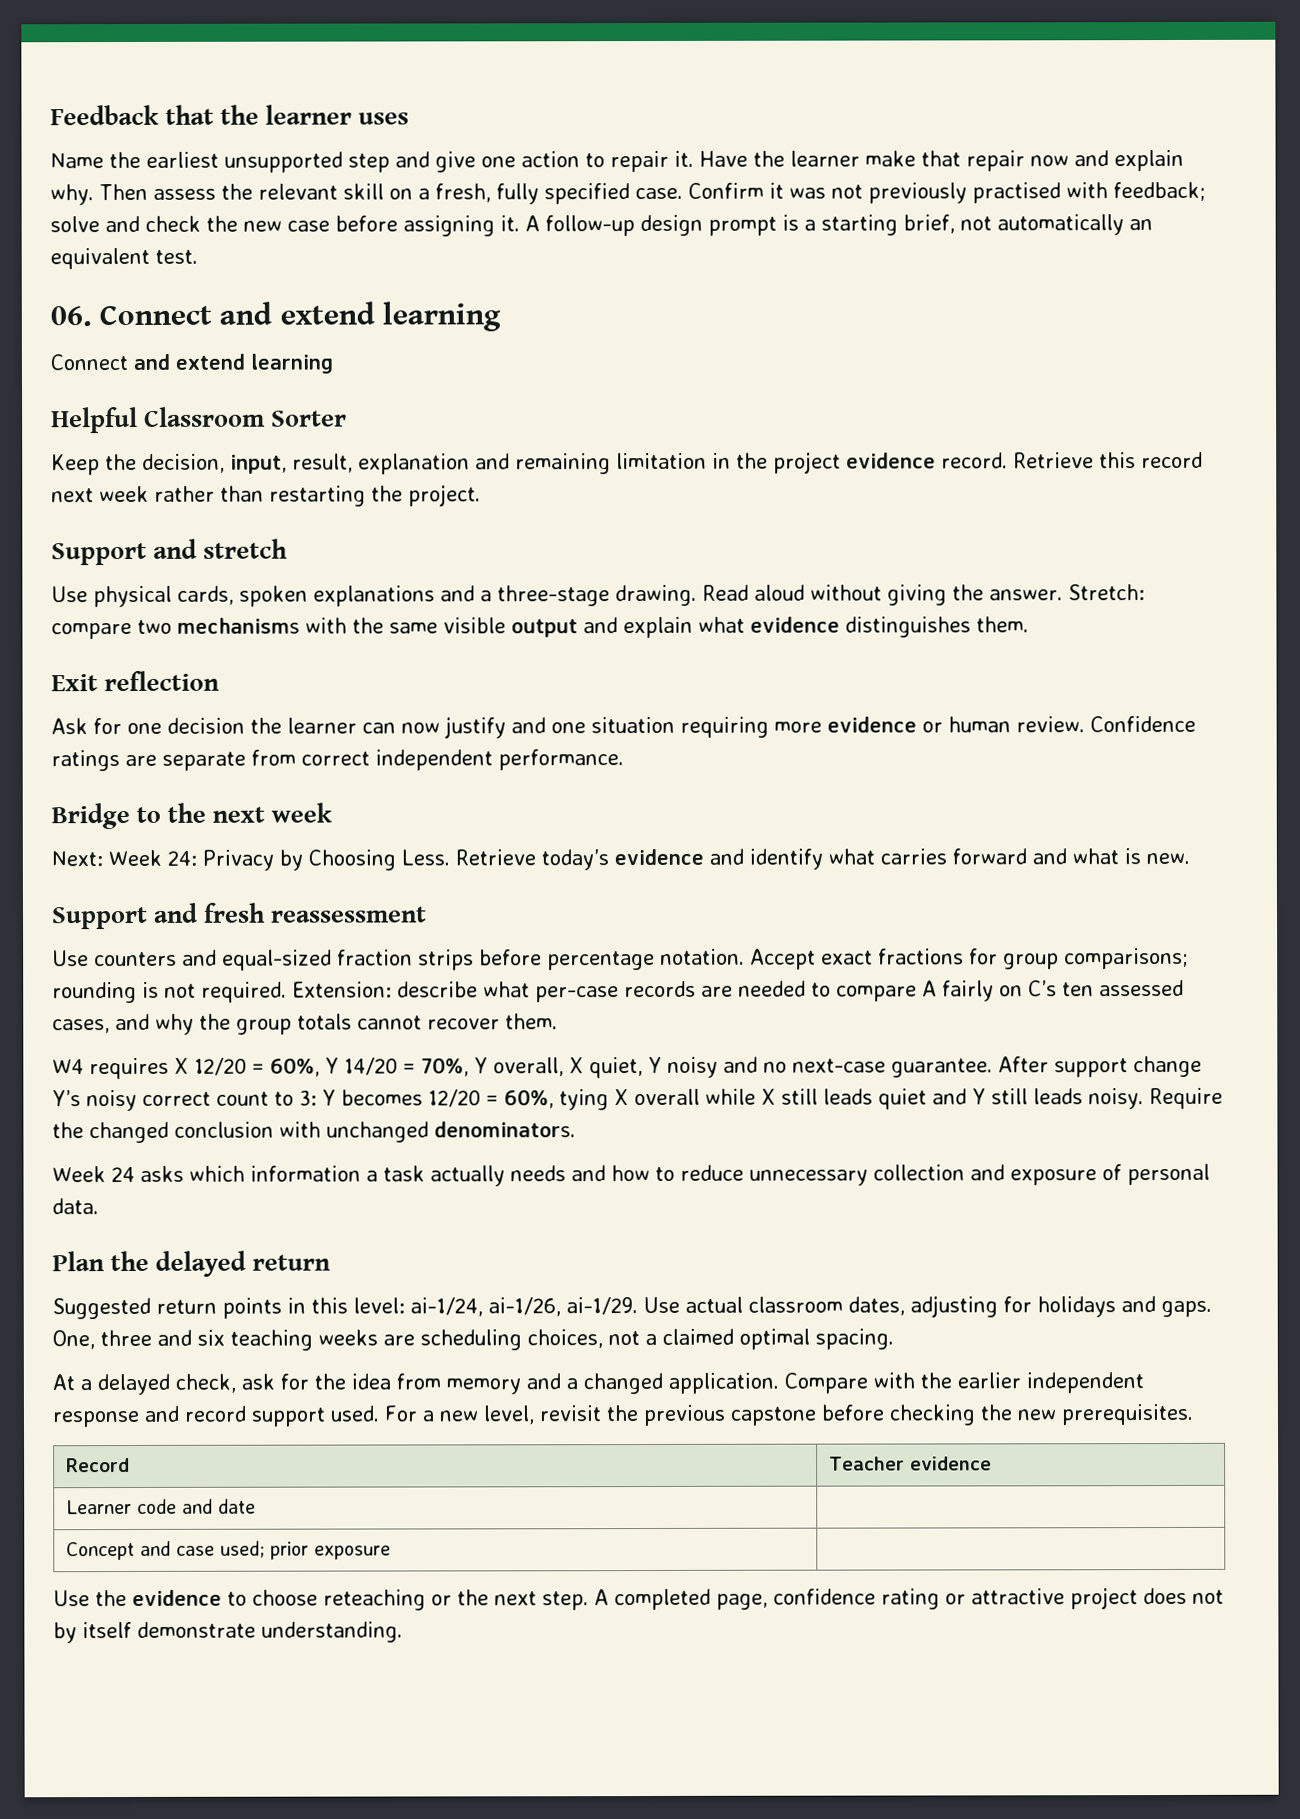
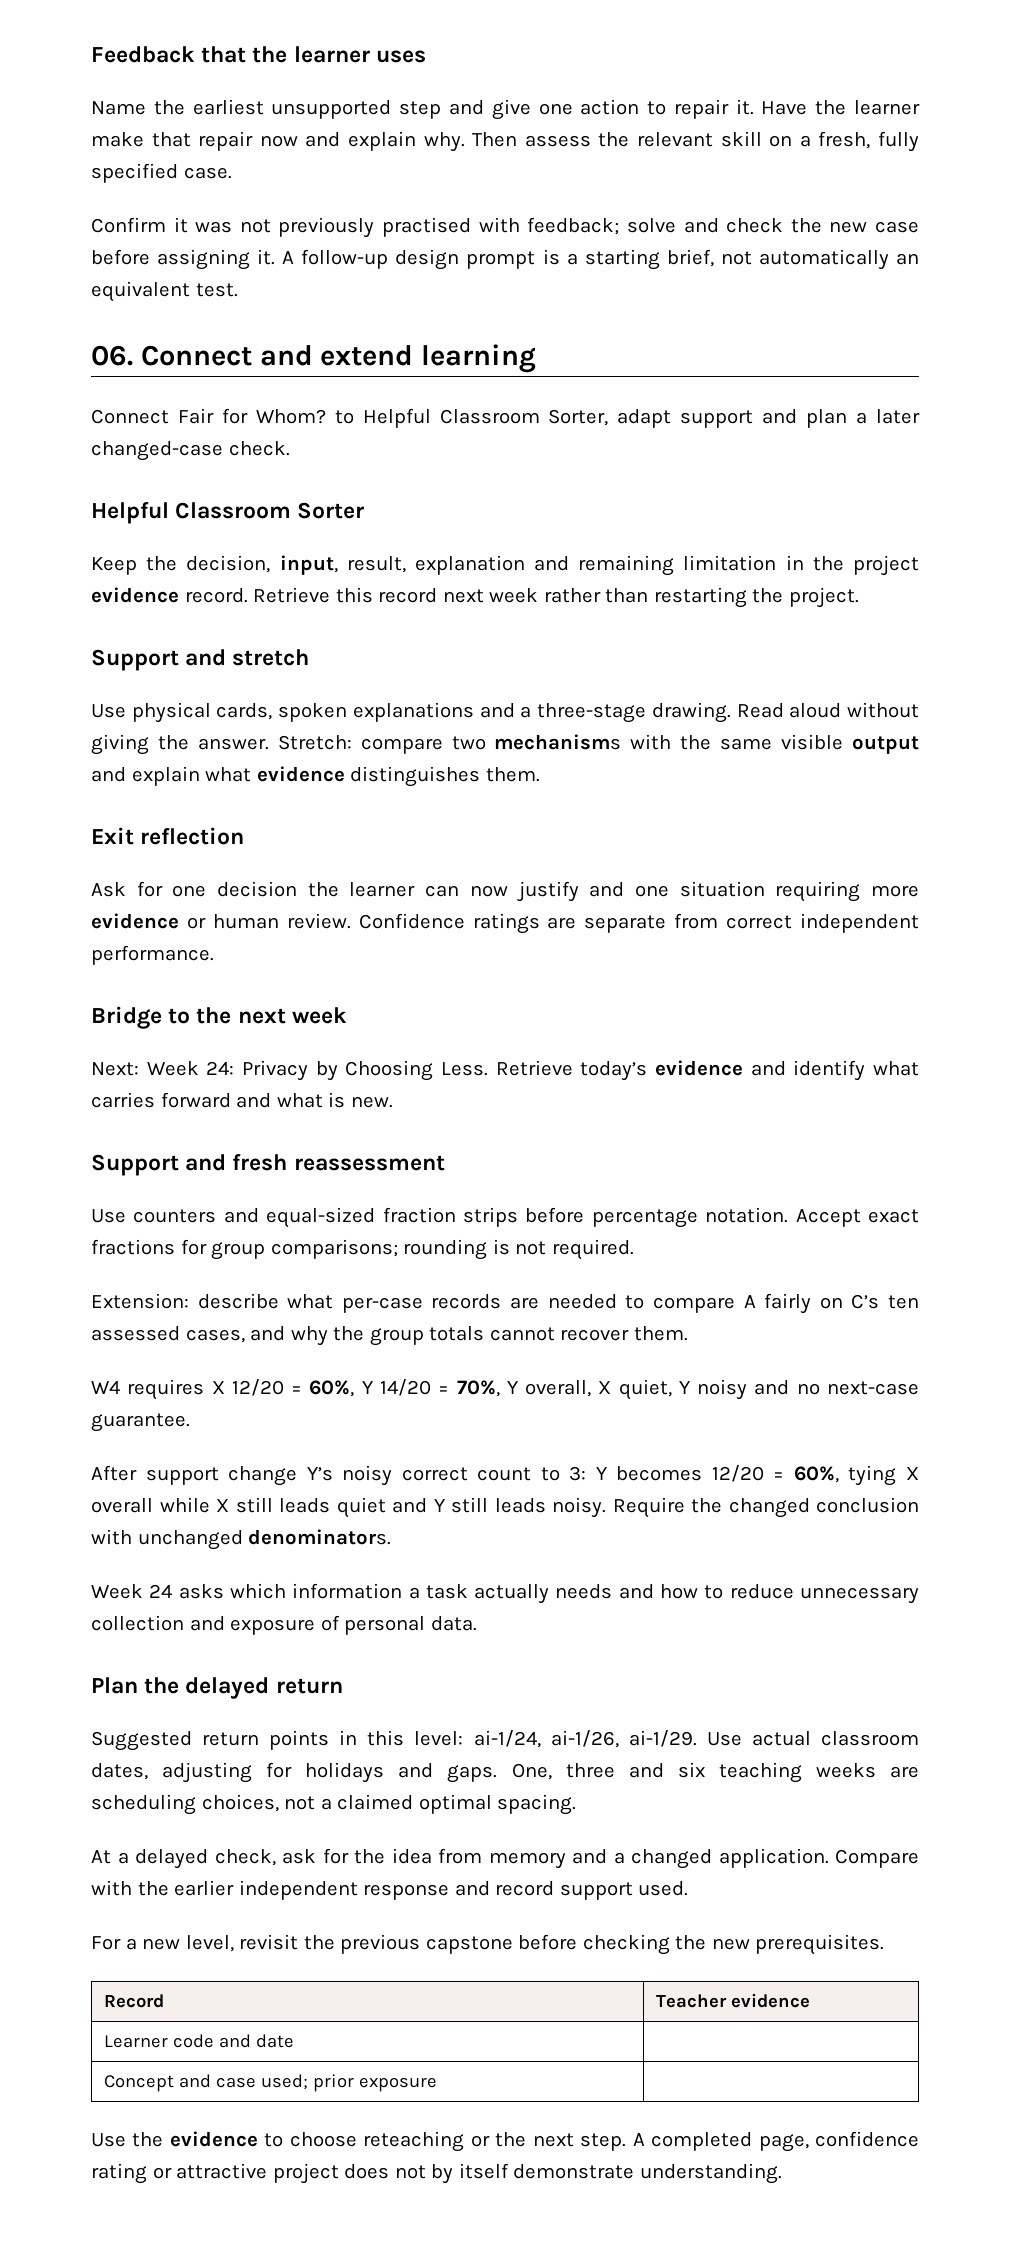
(683, 193) none -> (232, 173) //
[133,353,333,374] and extend learning -> [177,408,920,428] [91,441,290,461] Fair for Whom? to Helpful Classroom Sorter, adapt support and plan a later changed-case check.
(287, 992) none -> (634, 1249) //
(993, 1068) none -> (190, 1422) //
(379, 1413) none -> (689, 1888) //

